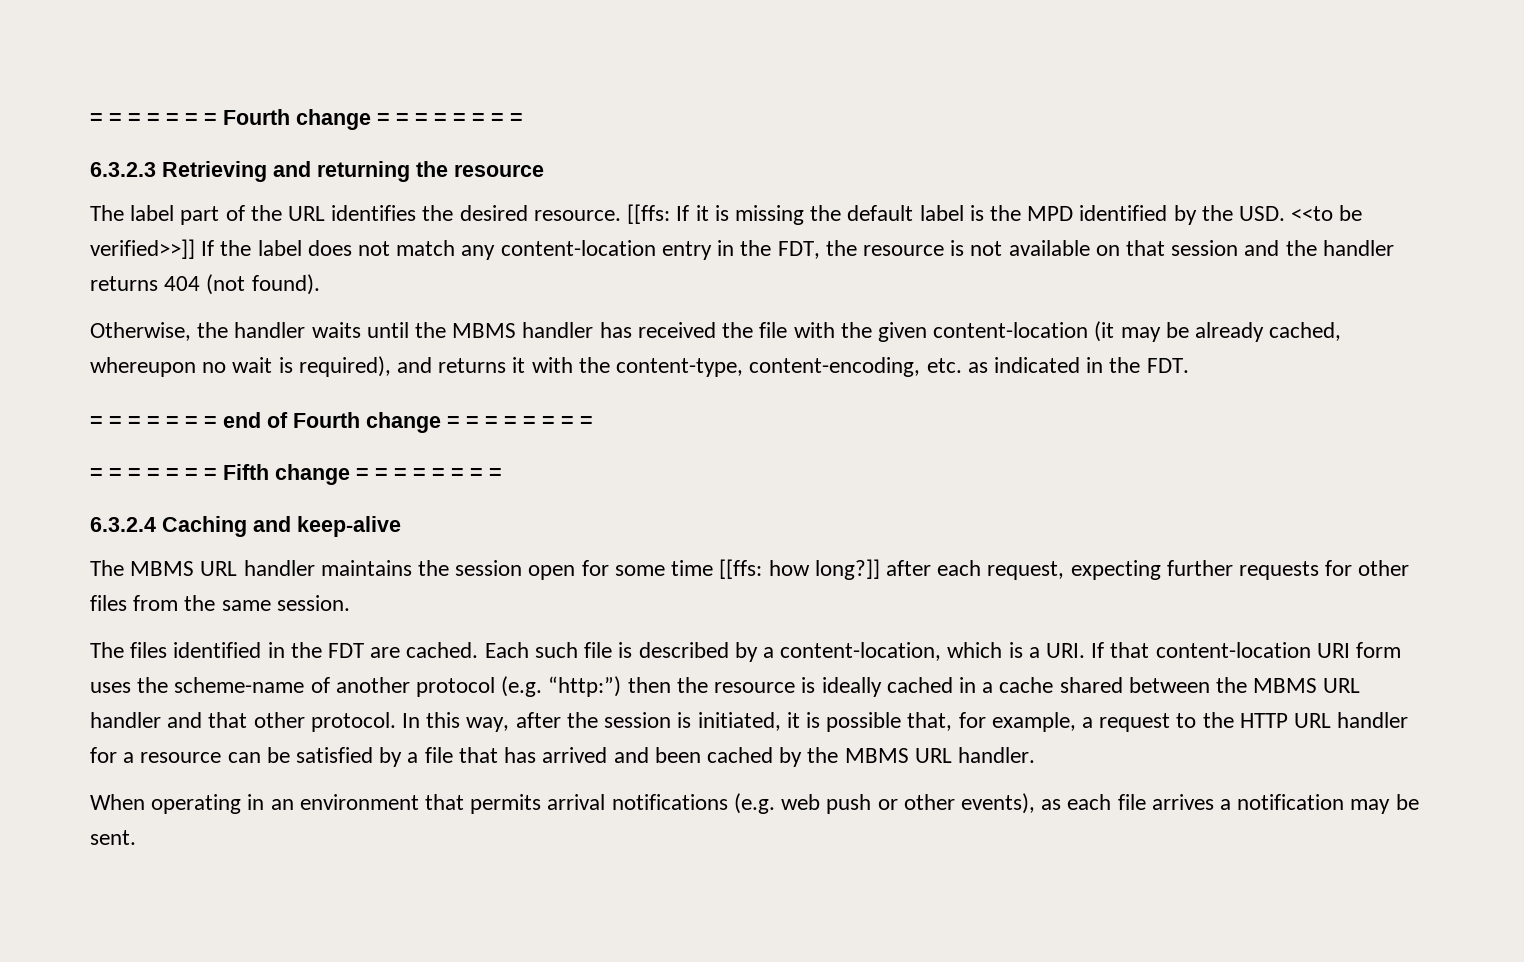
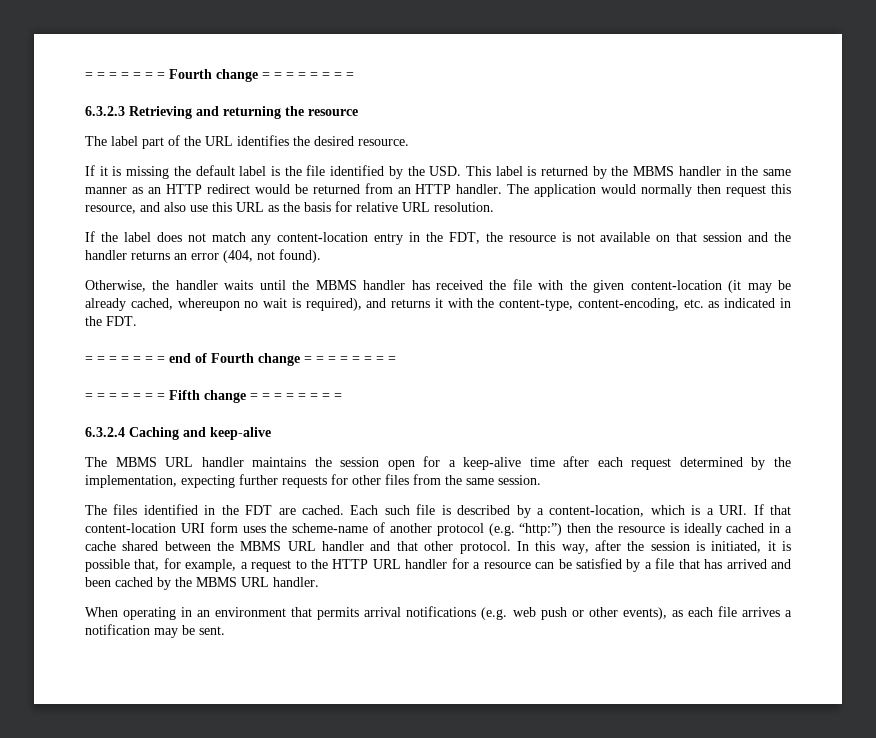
[627,204,671,224] [[ffs: -> (409, 142) //
[1027,206,1074,221] MPD -> [306,165,326,176] file
[1291,205,1363,221] [90,239,195,259] <<to be verified>>]] -> [465,166,792,179] [85,183,792,197] [85,201,494,214] This label is returned by the MBMS handler in the same manner as an HTTP redirect would be returned from an HTTP handler. The application would normally then request this resource, and also use this URL as the basis for relative URL resolution. //
[164,274,246,295] 404 (not -> [174,250,275,263] an error (404, not
[614,559,1065,580] some time [[ffs: how long?]] after each request, -> [448,456,791,470] [85,475,177,488] a keep-alive time after each request determined by the implementation,

